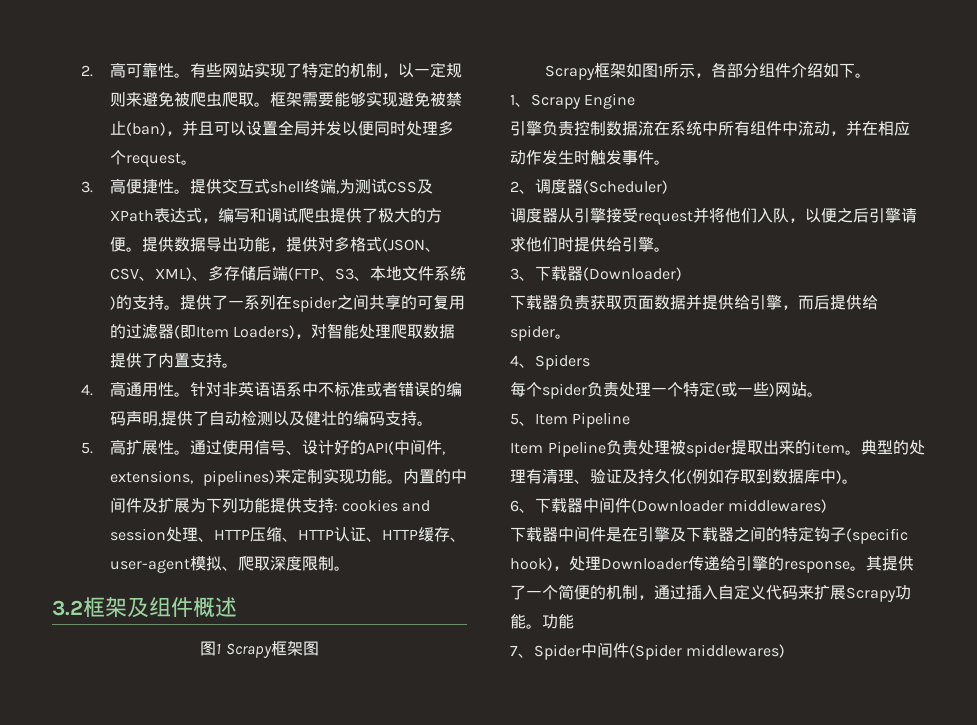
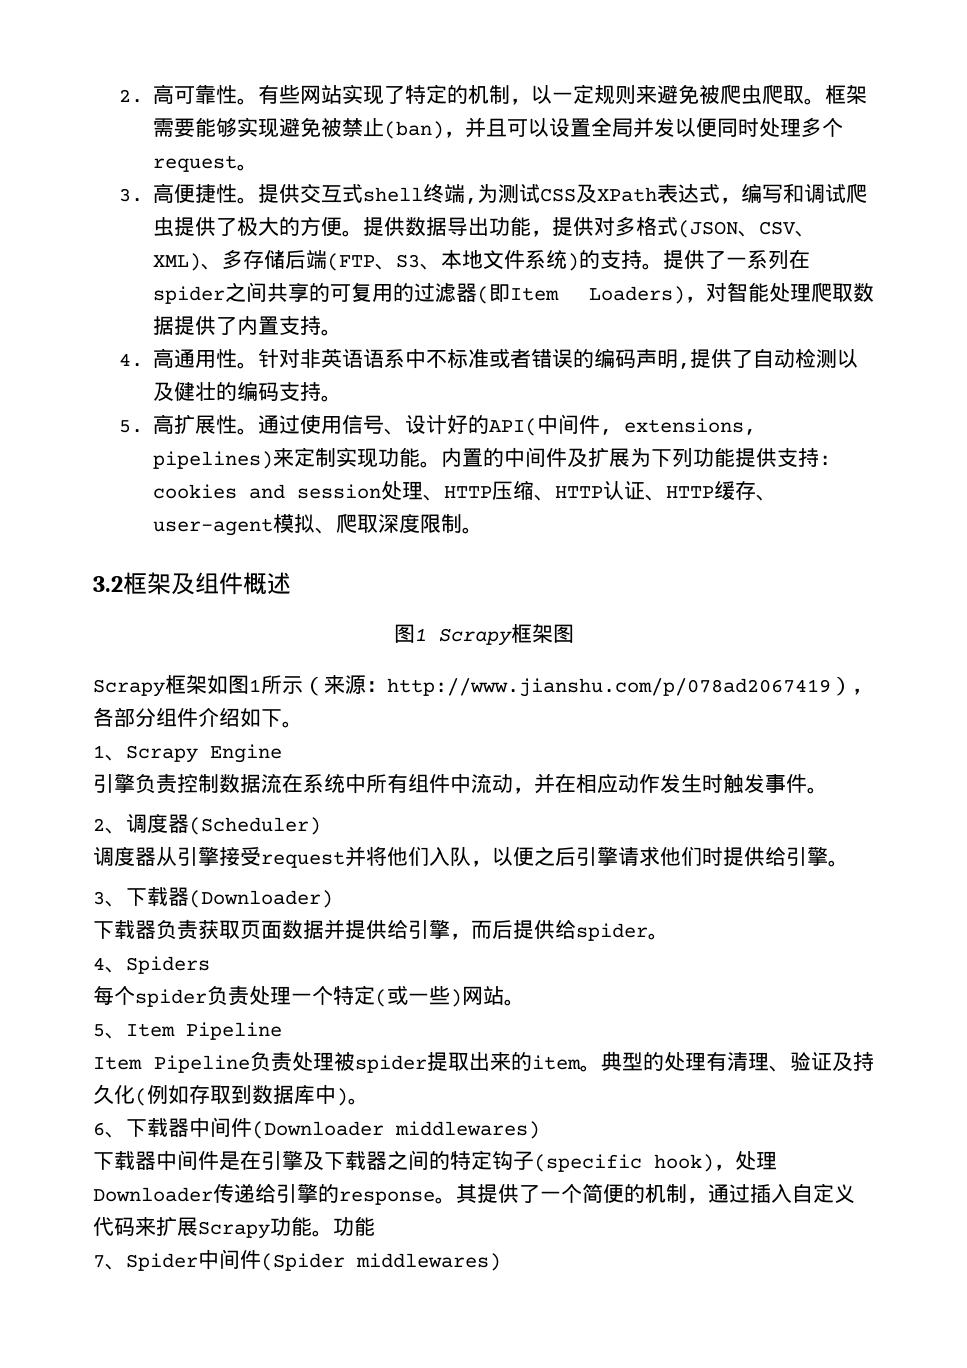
(696, 70) none -> [303,675,852,697] （来源：http://www.jianshu.com/p/078ad2067419）

